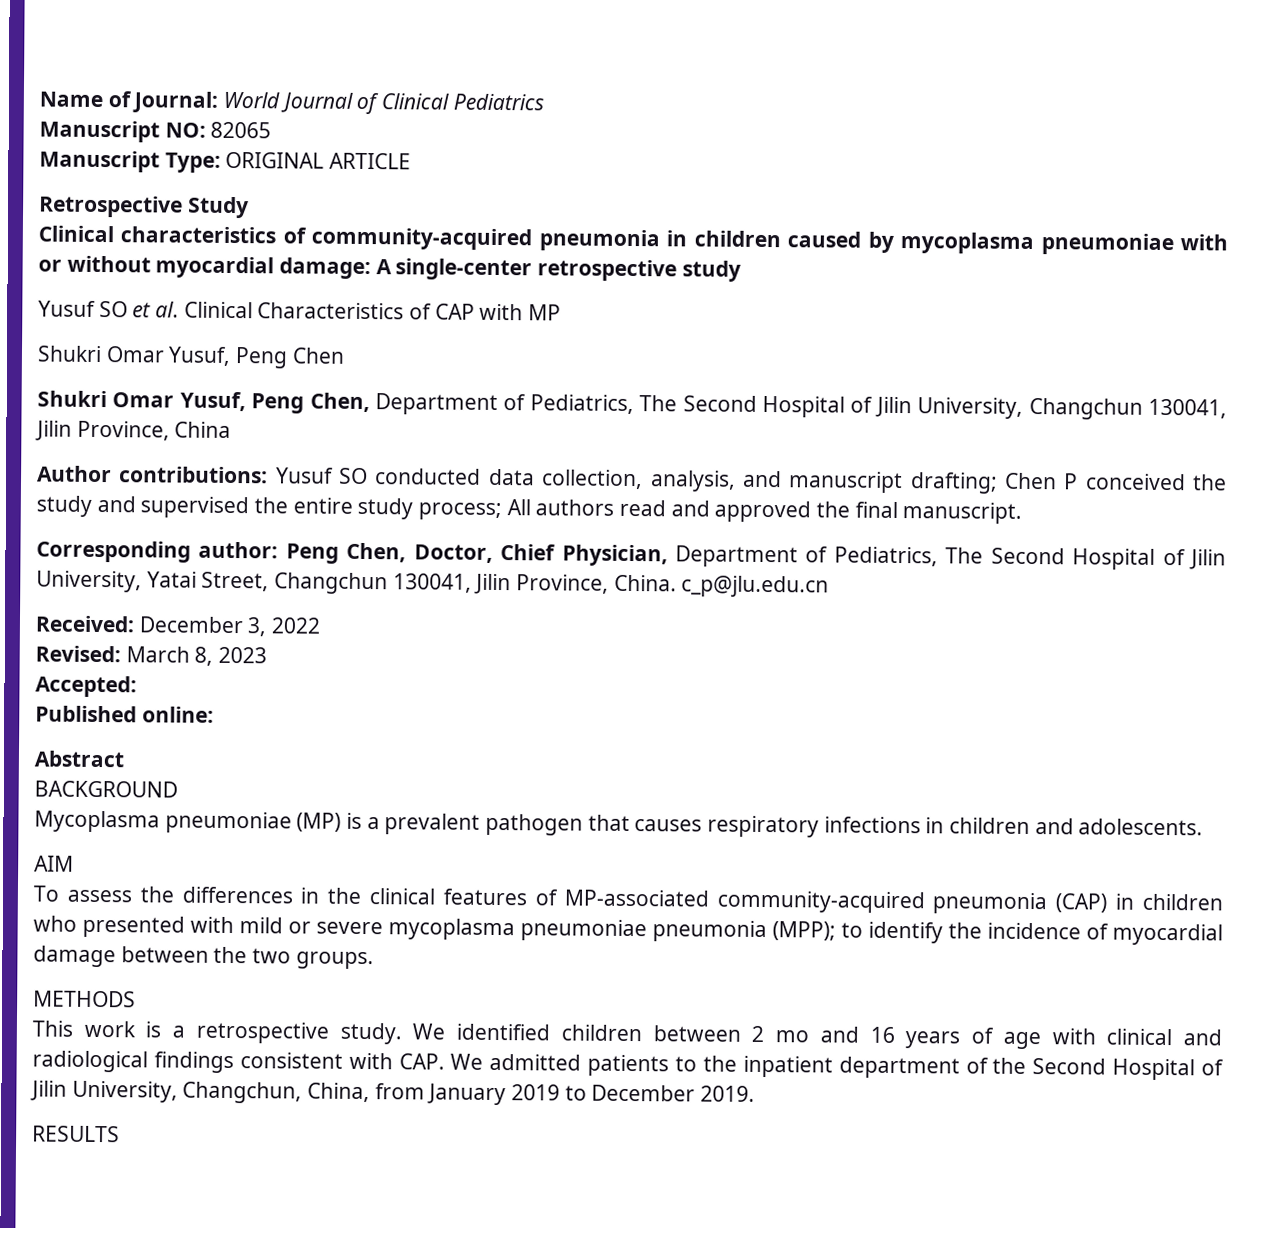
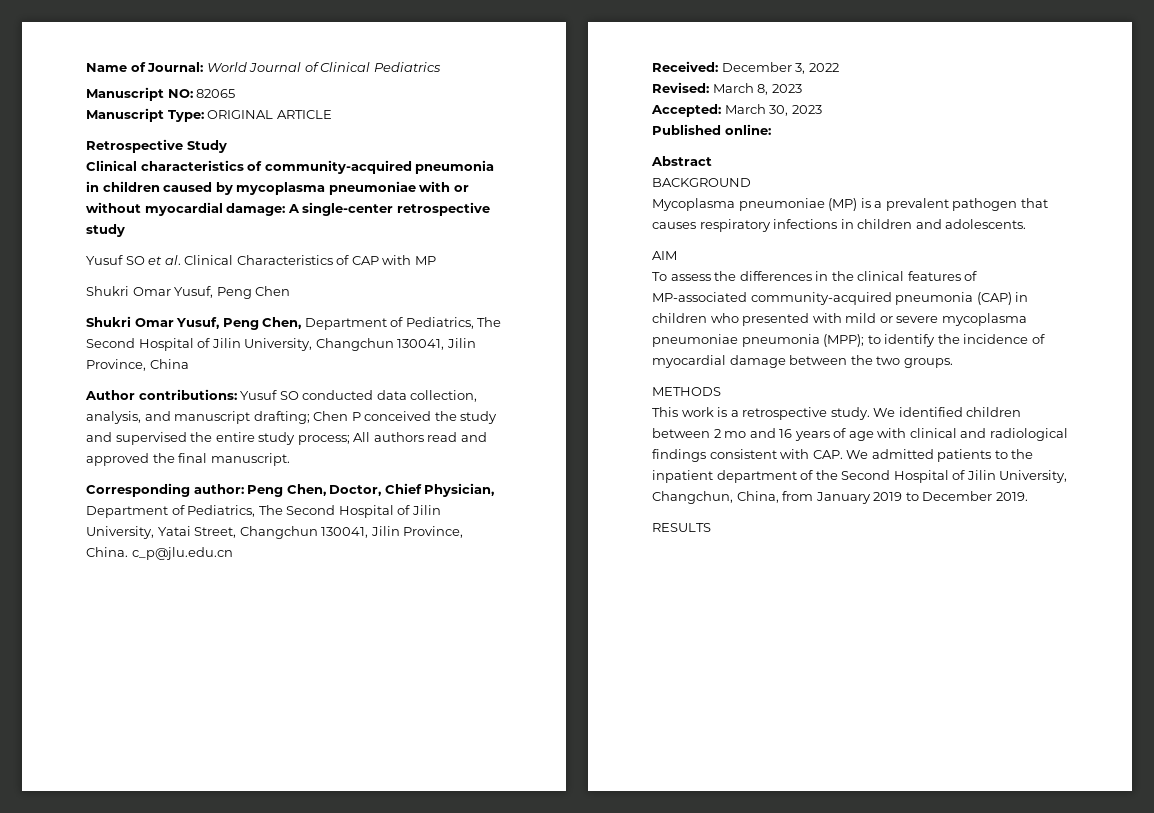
(137, 686) none -> [724,104,822,116] March 30, 2023

